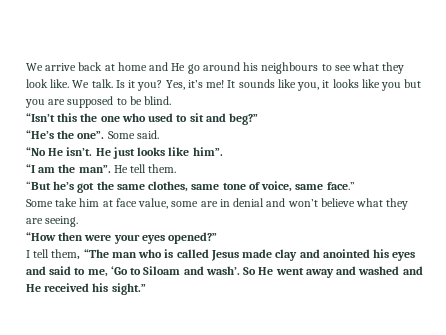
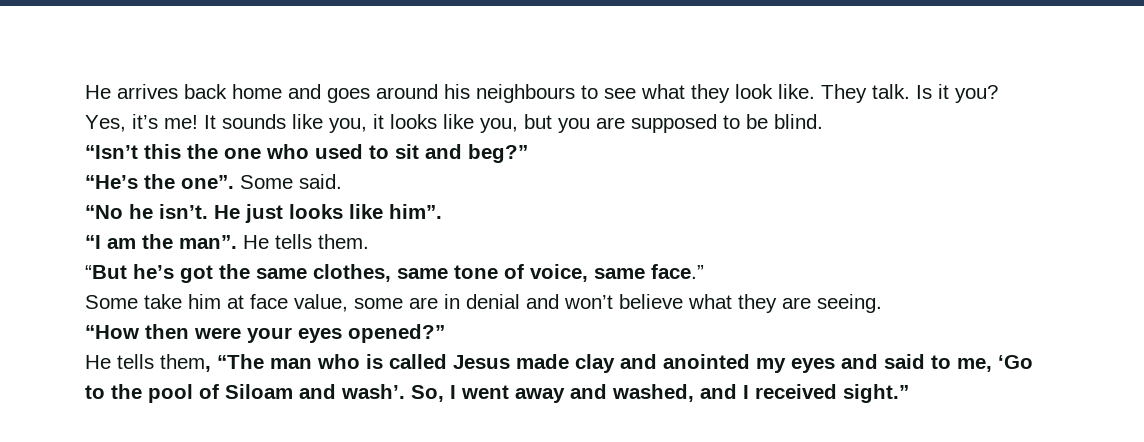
[26,62,200,74] We arrive back at home and He go -> [85,84,370,103] He arrives back home and goes
[72,80,90,88] We -> [821,84,867,103] They
[381,82,402,91] you -> [480,118,518,133] you,
[48,148,64,156] He -> [129,204,153,219] he
[130,164,147,173] tell -> [275,234,312,249] tells
[26,249,50,258] I tell -> [85,354,154,369] He tells
[373,249,390,258] his -> [756,358,786,373] my
(142, 271) none -> [111,384,219,403] the pool of
[243,267,274,275] So He -> [411,385,456,402] So, I
[358,266,423,275] [26,283,109,292] washed and He received his -> [612,384,837,402] washed, and I received

